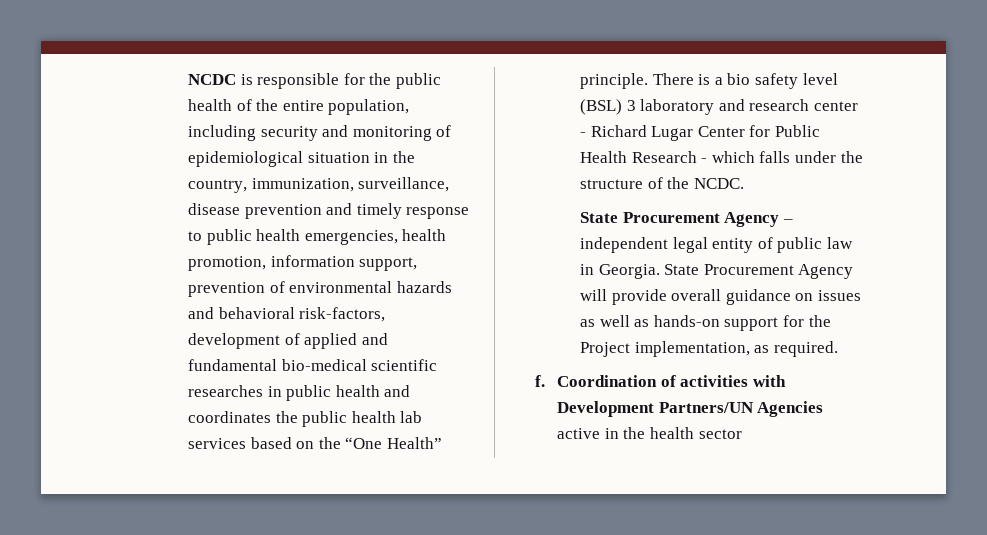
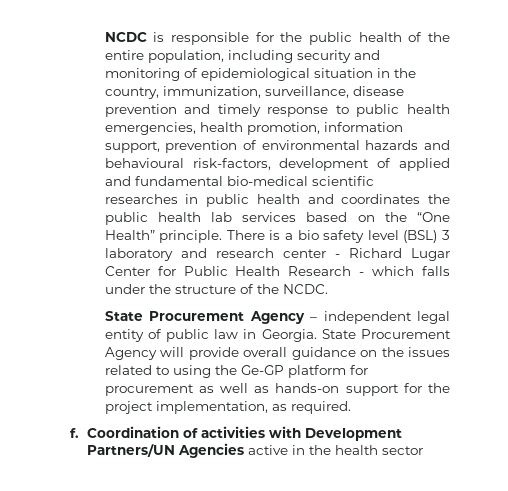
[218,307,295,319] behavioral -> [104,158,184,168] behavioural
[817,290,861,301] issues -> [381,347,451,357] [104,365,368,378] [104,384,194,396] the issues related to using the Ge-GP platform for procurement
[579,342,630,357] Project -> [104,401,153,414] project

